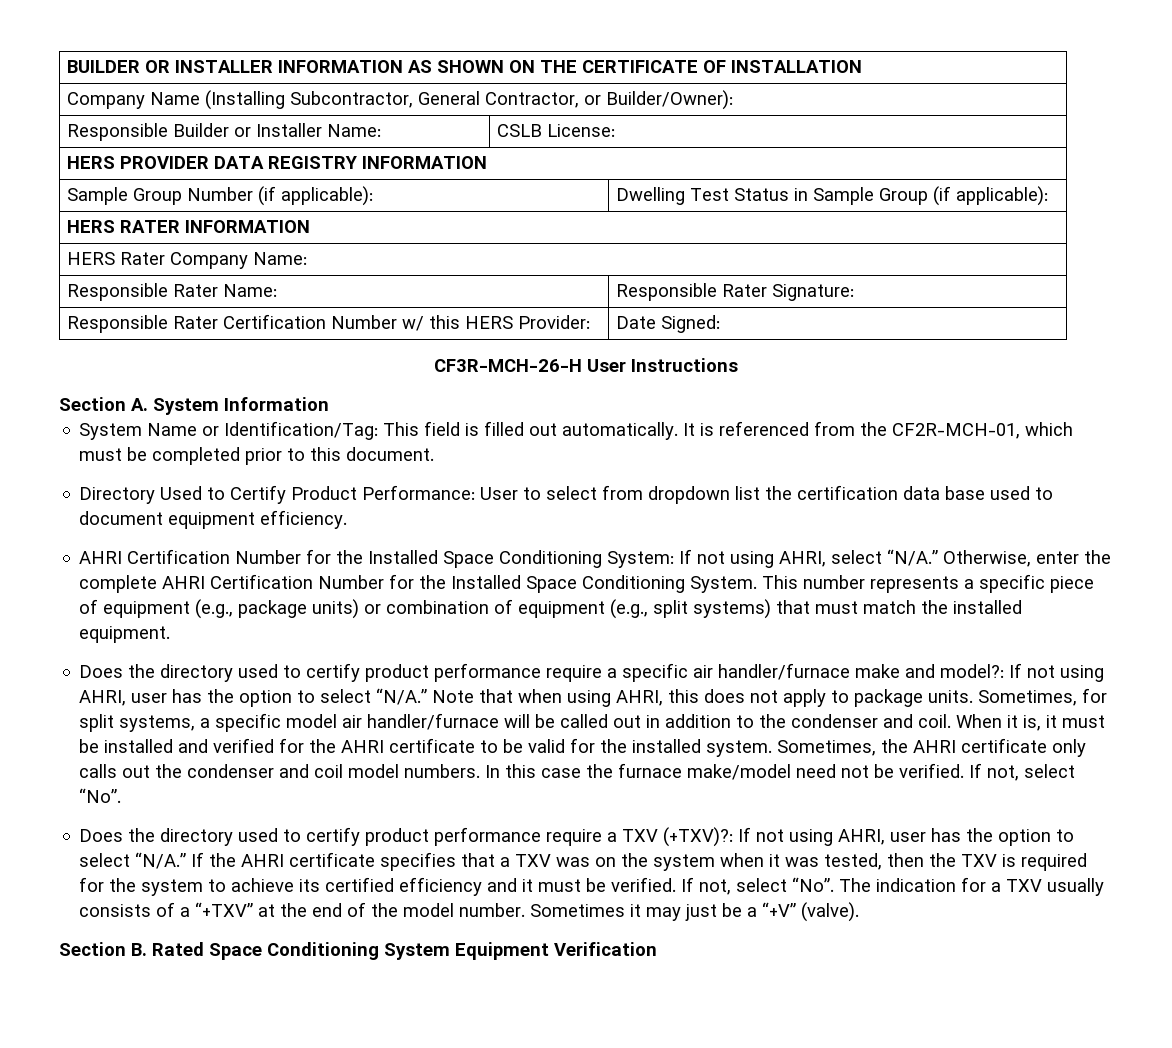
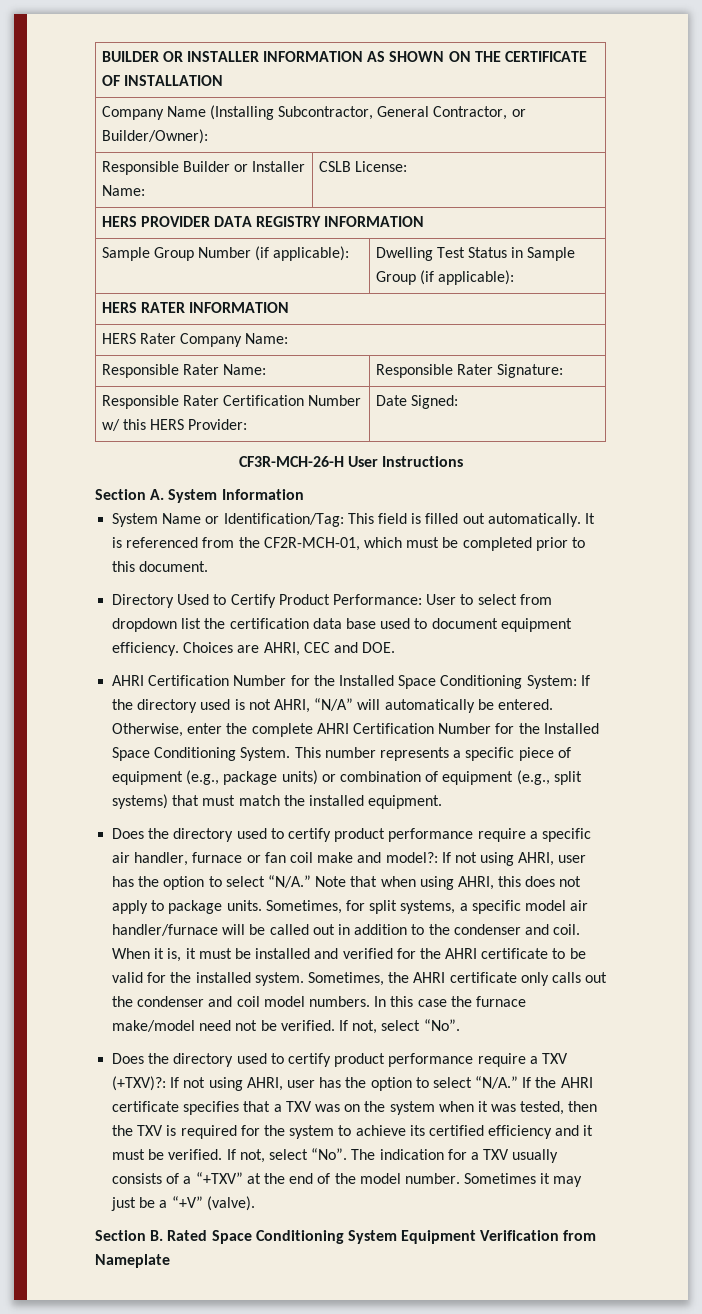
(348, 519) none -> [183,642,396,656] Choices are AHRI, CEC and DOE.
[697,549,939,568] not using AHRI, select “N/A.” -> [112,698,553,713] the directory used is not AHRI, “N/A” will automatically be entered.
[718,663,851,680] handler/furnace -> [134,852,313,866] handler, furnace or fan coil
(657, 949) none -> [563,1230,597,1241] [95,1254,170,1268] from Nameplate

